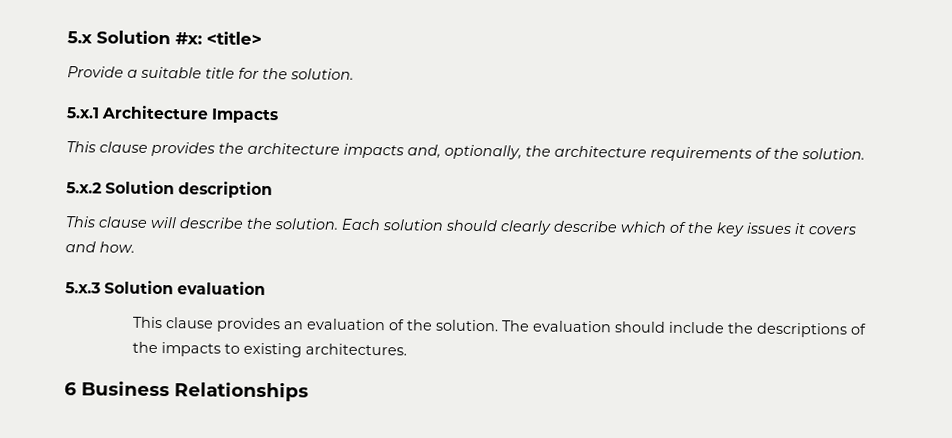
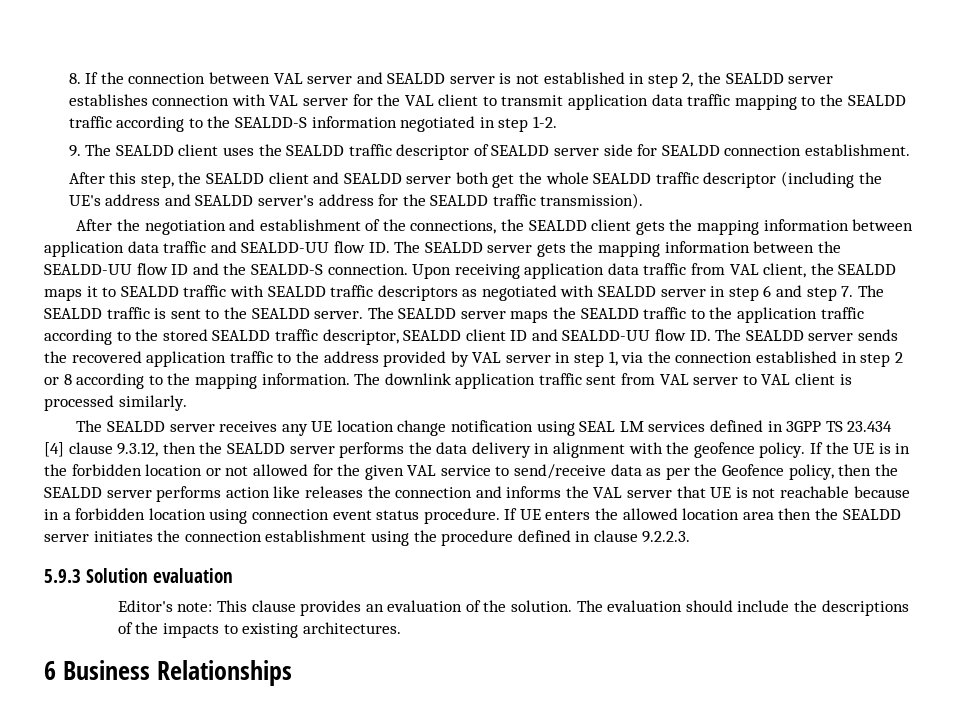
[67,30,262,45] [67,66,354,80] [66,105,280,124] [66,141,865,162] [66,180,274,199] [65,216,856,237] [65,241,135,253] [65,282,101,294] 5.x Solution #x: <title> // Provide a suitable title for the solution. // 5.x.1 Architecture Impacts // This clause provides the architecture impacts and, optionally, the architecture requirements of the solution. // 5.x.2 Solution description // This clause will describe the solution. Each solution should clearly describe which of the key issues it covers and how. // 5.x.3 -> [68,72,834,88] [68,94,906,110] [68,116,557,132] [68,144,911,160] [68,171,882,188] [68,193,644,209] [76,219,914,235] [44,241,841,257] [44,263,897,279] [44,285,884,301] [44,307,864,323] [44,329,899,345] [44,351,903,367] [44,373,852,389] [44,395,187,411] [76,420,893,436] [44,442,911,458] [44,464,898,480] [44,486,910,502] [44,508,901,524] [44,530,691,546] [44,569,81,583] 8. If the connection between VAL server and SEALDD server is not established in step 2, the SEALDD server establishes connection with VAL server for the VAL client to transmit application data traffic mapping to the SEALDD traffic according to the SEALDD-S information negotiated in step 1-2. // 9. The SEALDD client uses the SEALDD traffic descriptor of SEALDD server side for SEALDD connection establishment. // After this step, the SEALDD client and SEALDD server both get the whole SEALDD traffic descriptor (including the UE's address and SEALDD server's address for the SEALDD traffic transmission). // After the negotiation and establishment of the connections, the SEALDD client gets the mapping information between application data traffic and SEALDD-UU flow ID. The SEALDD server gets the mapping information between the SEALDD-UU flow ID and the SEALDD-S connection. Upon receiving application data traffic from VAL client, the SEALDD maps it to SEALDD traffic with SEALDD traffic descriptors as negotiated with SEALDD server in step 6 and step 7. The SEALDD traffic is sent to the SEALDD server. The SEALDD server maps the SEALDD traffic to the application traffic according to the stored SEALDD traffic descriptor, SEALDD client ID and SEALDD-UU flow ID. The SEALDD server sends the recovered application traffic to the address provided by VAL server in step 1, via the connection established in step 2 or 8 according to the mapping information. The downlink application traffic sent from VAL server to VAL client is processed similarly. // The SEALDD server receives any UE location change notification using SEAL LM services defined in 3GPP TS 23.434 [4] clause 9.3.12, then the SEALDD server performs the data delivery in alignment with the geofence policy. If the UE is in the forbidden location or not allowed for the given VAL service to send/receive data as per the Geofence policy, then the SEALDD server performs action like releases the connection and informs the VAL server that UE is not reachable because in a forbidden location using connection event status procedure. If UE enters the allowed location area then the SEALDD server initiates the connection establishment using the procedure defined in clause 9.2.2.3. // 5.9.3
(267, 288) none -> [117,600,213,612] Editor's note:

